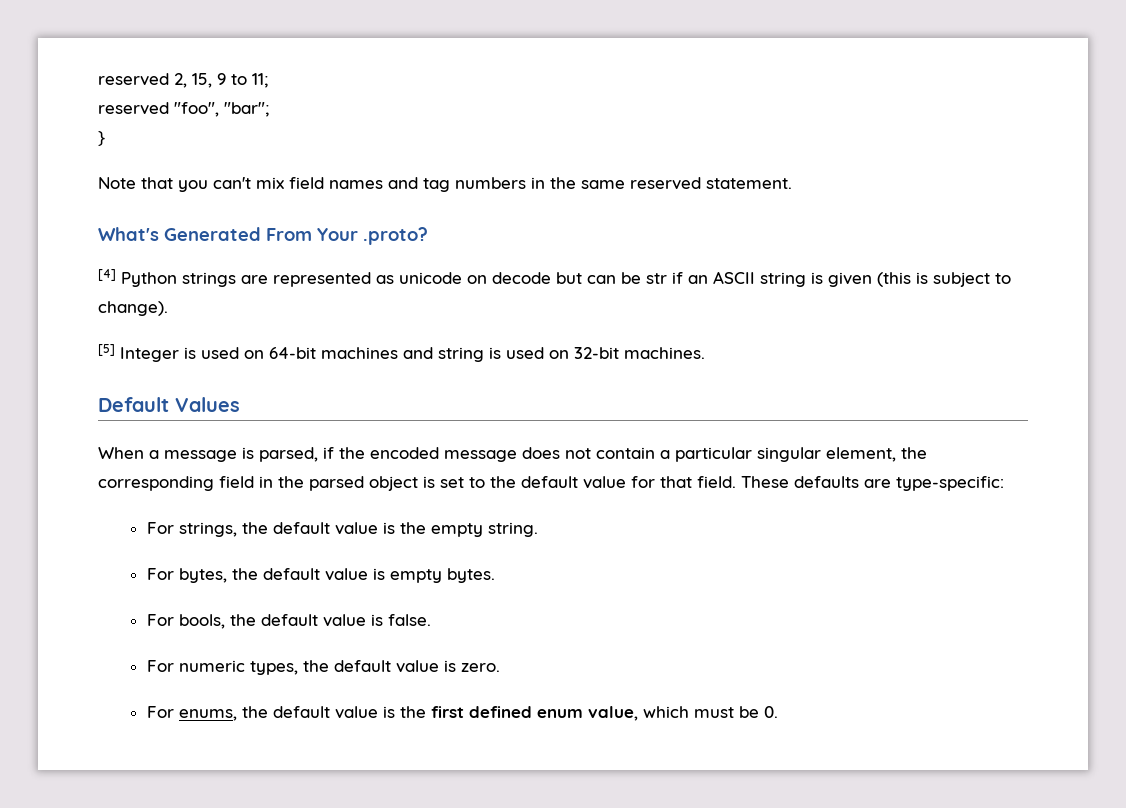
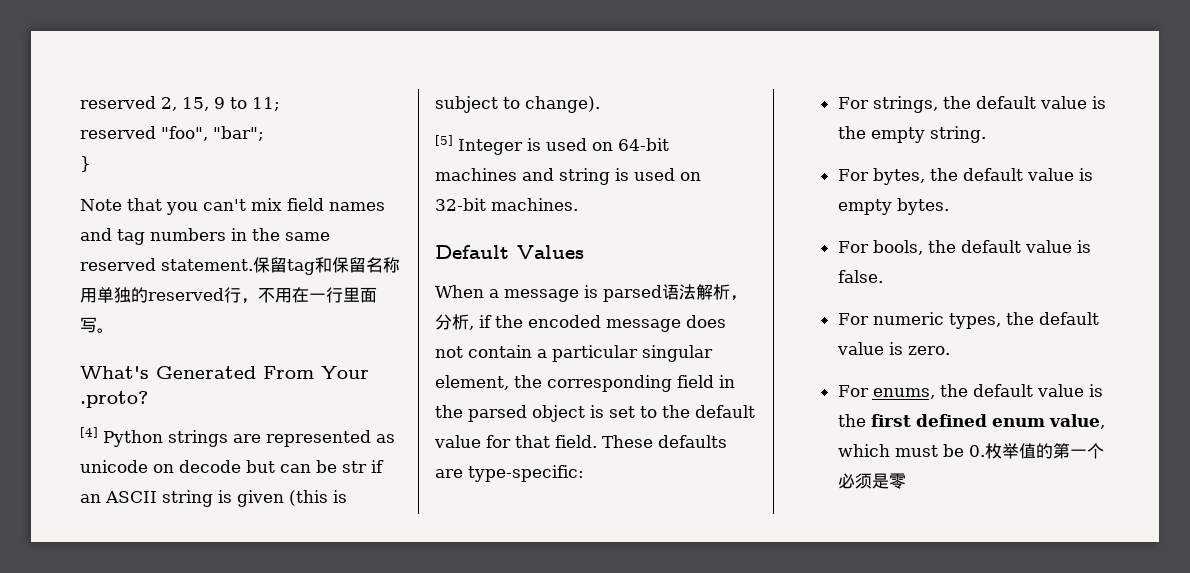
(792, 183) none -> [253,257,400,275] [80,287,377,304] [80,317,114,333] 保留tag和保留名称用单独的reserved行，不用在一行里面写。
[259,447,318,462] parsed, -> [603,284,747,302] [435,314,474,330] parsed语法解析，分析,
(778, 712) none -> [984,443,1104,459] [837,473,906,489] 枚举值的第一个必须是零

